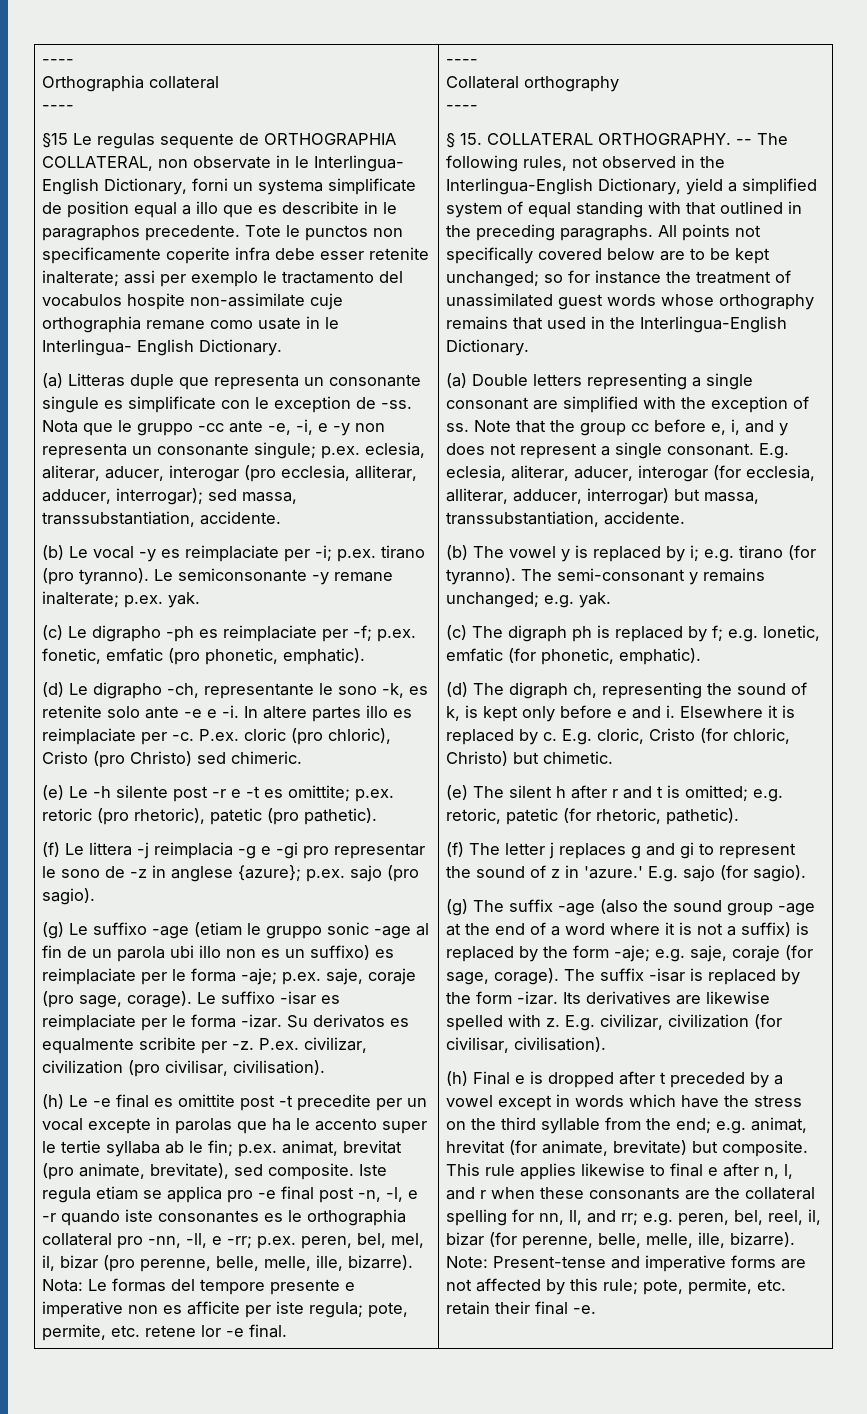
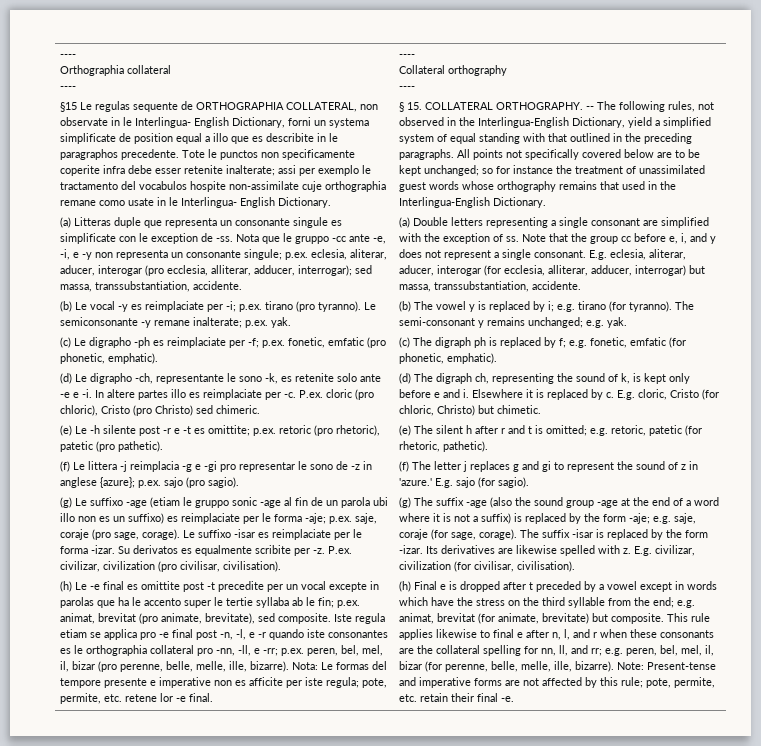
[763,625,821,641] lonetic, -> [590,337,628,348] fonetic,
[446,1140,506,1154] hrevitat -> [437,613,476,622] brevitat
[768,1210,804,1225] reel, -> [681,645,703,656] mel,

